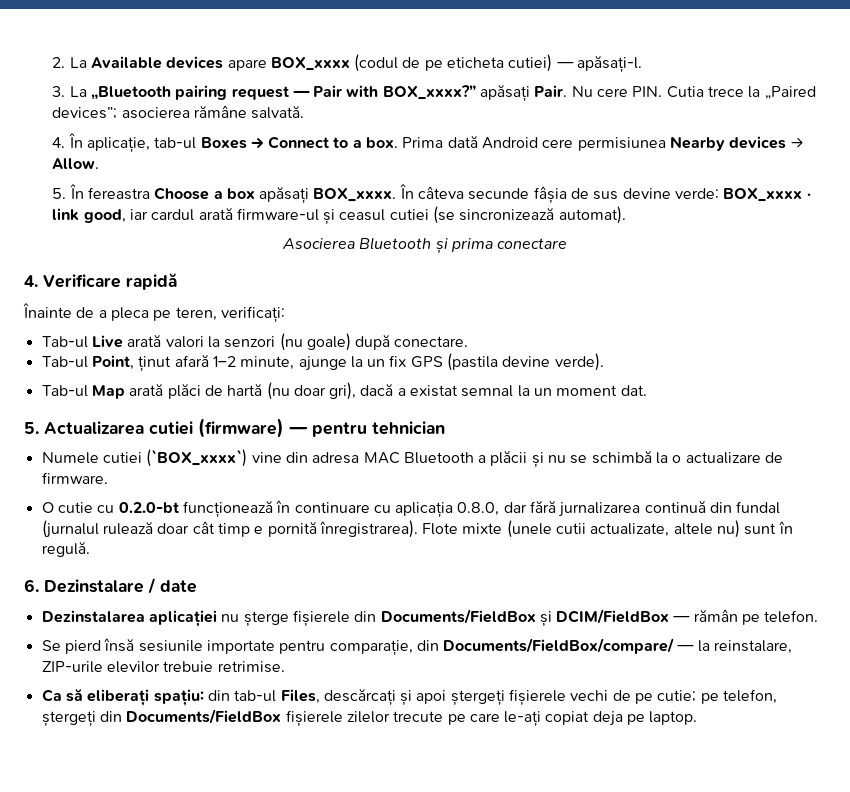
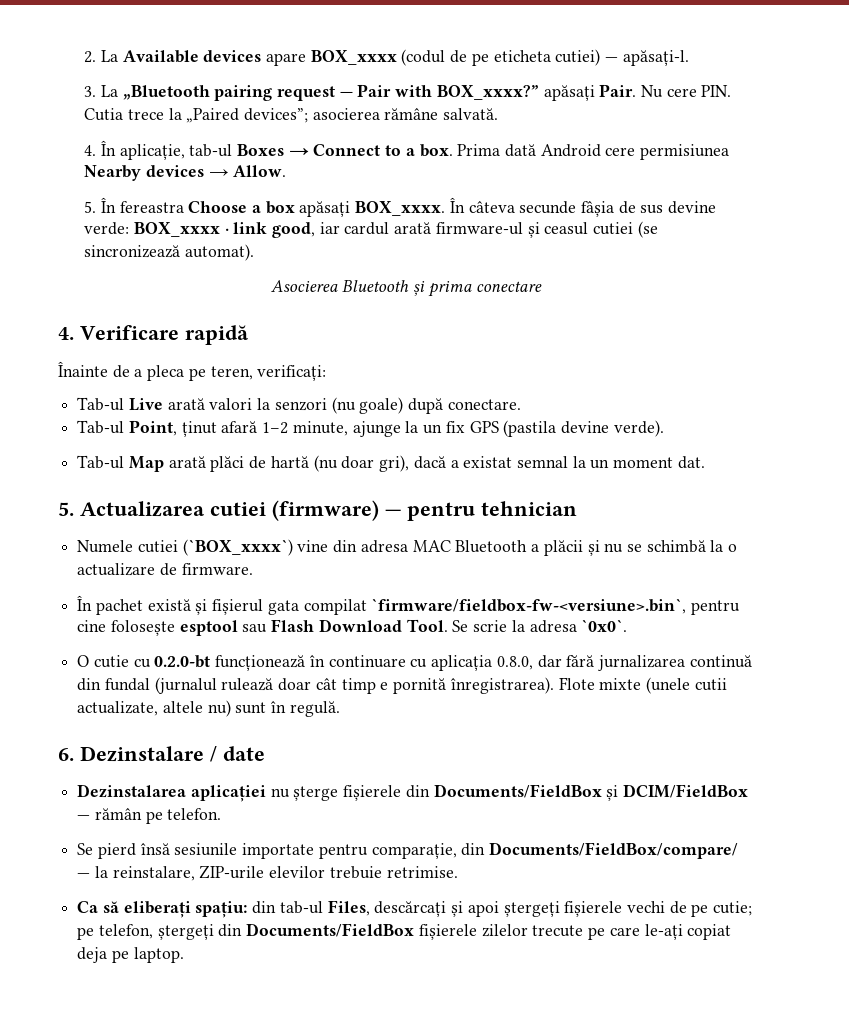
(108, 478) none -> [77,595,741,615] [77,619,628,636] // În pachet există și fișierul gata compilat `firmware/fieldbox-fw-<versiune>.bin`, pentru cine folosește esptool sau Flash Download Tool. Se scrie la adresa `0x0`.

